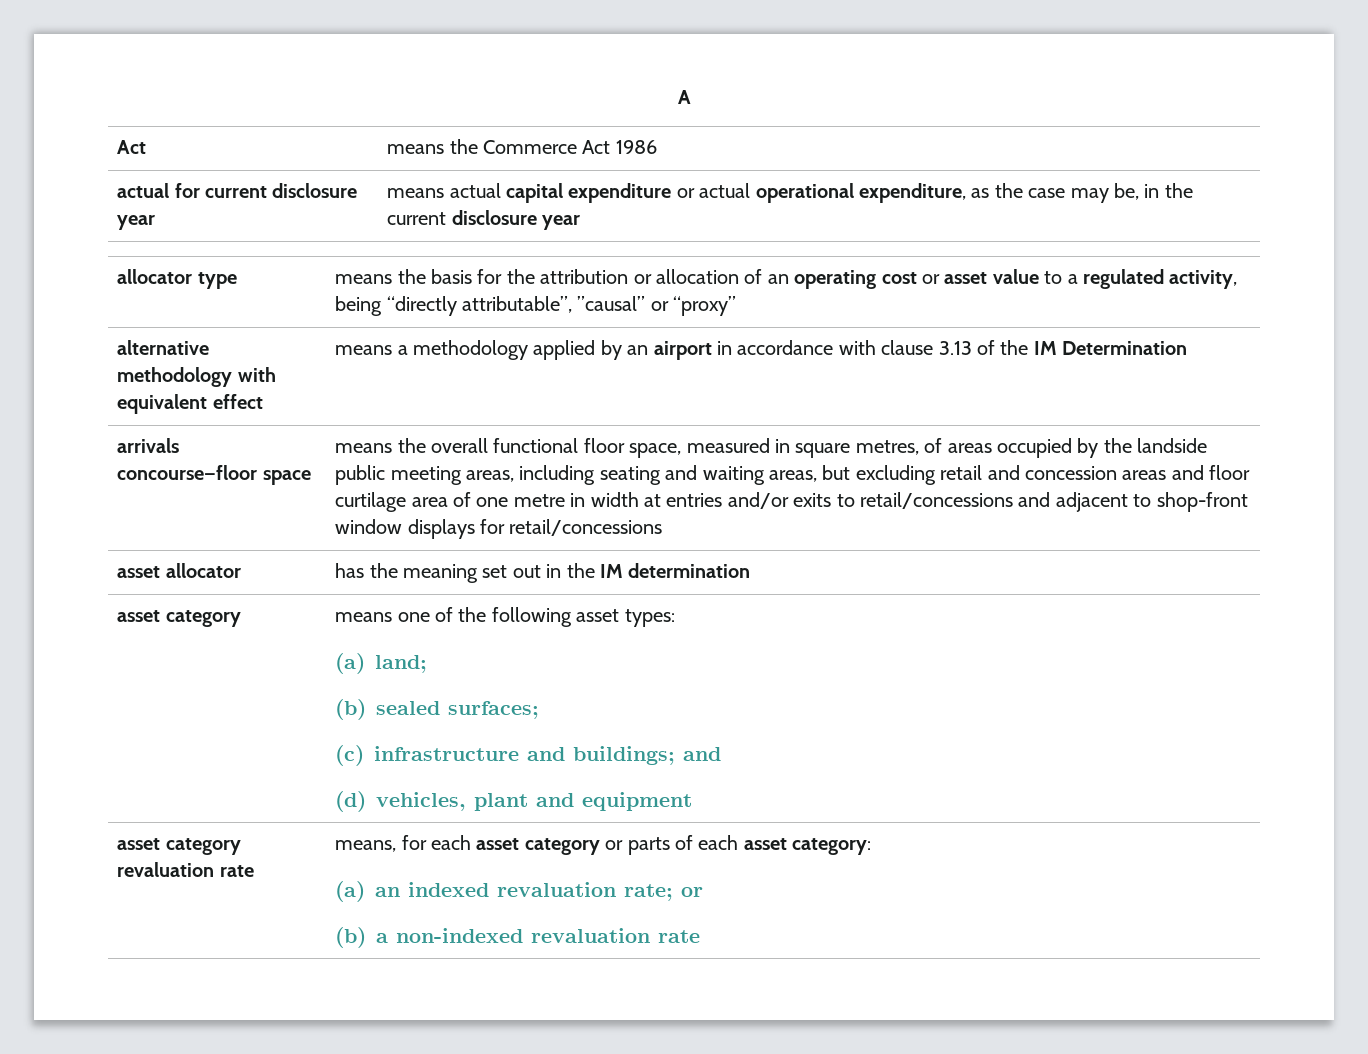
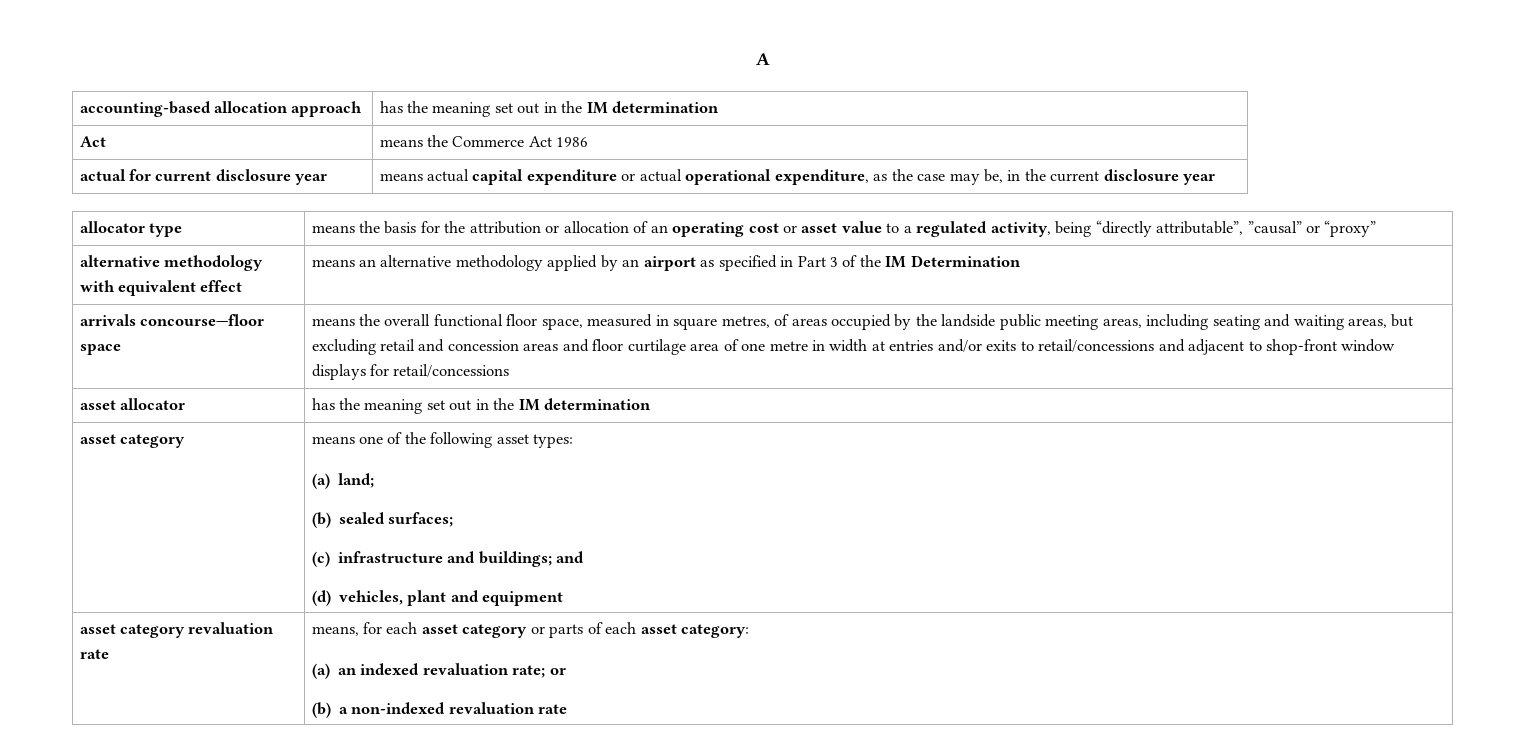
(691, 97) none -> [79,101,363,117] [379,101,720,117] // accounting-based allocation approach | has the meaning set out in the IM determination
[397,345,408,355] a -> [359,255,452,267] an alternative
[717,340,972,355] in accordance with clause 3.13 -> [700,255,839,271] as specified in Part 3

